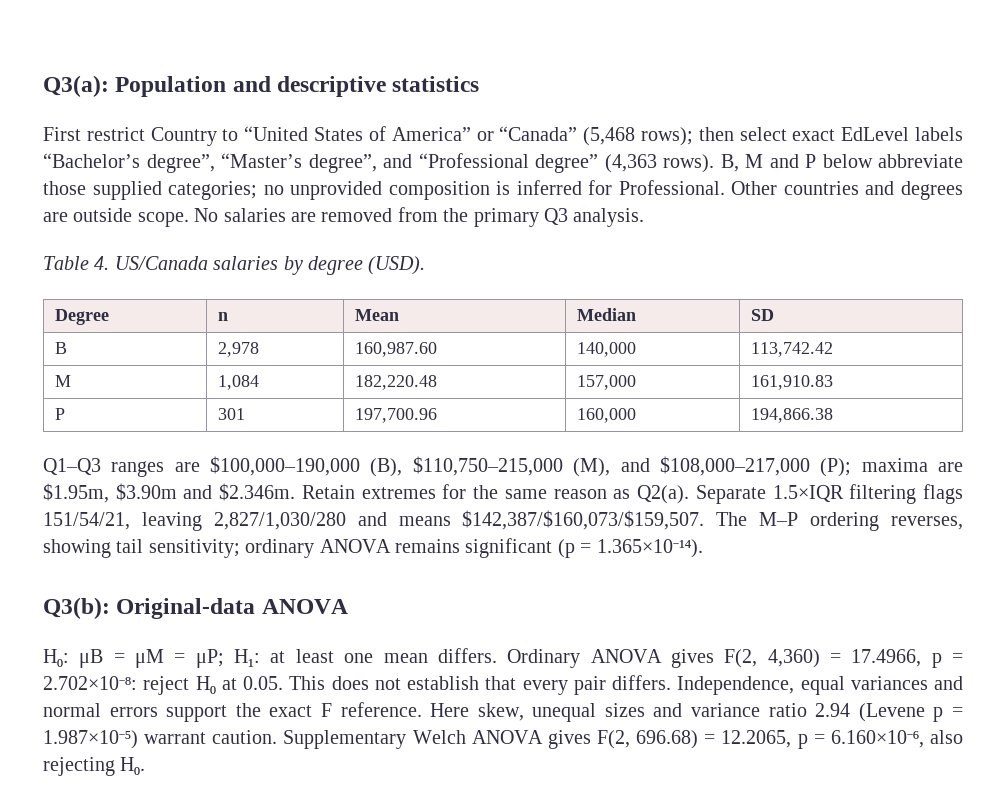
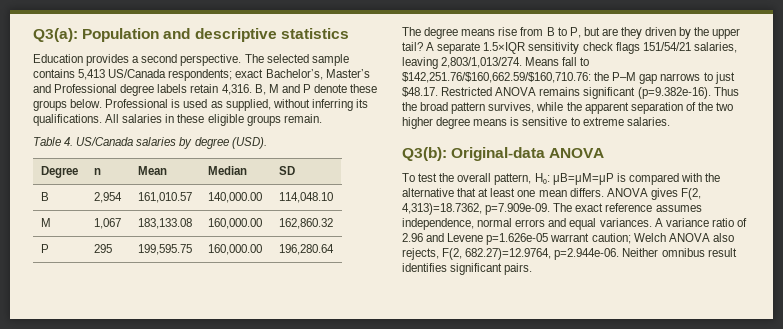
[43,126,963,146] [43,153,963,173] [43,180,964,200] [43,207,645,227] First restrict Country to “United States of America” or “Canada” (5,468 rows); then select exact EdLevel labels “Bachelor’s degree”, “Master’s degree”, and “Professional degree” (4,363 rows). B, M and P below abbreviate those supplied categories; no unprovided composition is inferred for Professional. Other countries and degrees are outside scope. No salaries are removed from the primary Q3 analysis. -> [33,54,349,66] [33,69,370,81] [33,84,378,96] [33,99,368,111] [33,114,322,126] Education provides a second perspective. The selected sample contains 5,413 US/Canada respondents; exact Bachelor’s, Master’s and Professional degree labels retain 4,316. B, M and P denote these groups below. Professional is used as supplied, without inferring its qualifications. All salaries in these eligible groups remain.
[217,342,259,357] [354,342,437,357] [576,342,636,357] [750,342,833,357] [54,375,71,387] [217,375,259,390] [354,375,437,390] [576,375,636,390] [750,375,833,390] [54,408,65,420] [217,408,245,420] [354,408,437,423] [576,408,636,423] [750,408,833,423] [43,456,964,477] [43,483,964,504] [43,510,964,531] [43,538,703,558] [43,597,348,619] [43,649,261,668] 2,978 | 160,987.60 | 140,000 | 113,742.42 // M | 1,084 | 182,220.48 | 157,000 | 161,910.83 // P | 301 | 197,700.96 | 160,000 | 194,866.38 // Q1–Q3 ranges are $100,000–190,000 (B), $110,750–215,000 (M), and $108,000–217,000 (P); maxima are $1.95m, $3.90m and $2.346m. Retain extremes for the same reason as Q2(a). Separate 1.5×IQR filtering flags 151/54/21, leaving 2,827/1,030/280 and means $142,387/$160,073/$159,507. The M–P ordering reverses, showing tail sensitivity; ordinary ANOVA remains significant (p = 1.365×10⁻¹⁴). // Q3(b): Original-data ANOVA // H₀: μB = μM = μP; H₁: -> [93,192,122,203] [137,192,192,203] [207,192,262,203] [278,192,333,203] [40,218,51,227] [93,218,121,229] [137,218,192,229] [207,218,262,229] [278,218,333,229] [40,244,49,253] [93,244,112,253] [137,244,192,255] [207,244,262,255] [278,244,334,255] [402,27,741,39] [402,42,737,54] [402,57,590,69] [402,72,735,84] [402,87,739,99] [402,102,734,114] [402,117,670,129] [402,147,605,161] [402,173,721,185] [402,188,477,197] 2,954 | 161,010.57 | 140,000.00 | 114,048.10 // M | 1,067 | 183,133.08 | 160,000.00 | 162,860.32 // P | 295 | 199,595.75 | 160,000.00 | 196,280.64 // The degree means rise from B to P, but are they driven by the upper tail? A separate 1.5×IQR sensitivity check flags 151/54/21 salaries, leaving 2,803/1,013/274. Means fall to $142,251.76/$160,662.59/$160,710.76: the P–M gap narrows to just $48.17. Restricted ANOVA remains significant (p=9.382e-16). Thus the broad pattern survives, while the apparent separation of the two higher degree means is sensitive to extreme salaries. // Q3(b): Original-data ANOVA // To test the overall pattern, H₀: μB=μM=μP is compared with the alternative that
[507,649,964,668] [43,675,963,695] [43,702,964,722] [43,730,963,749] [43,757,146,776] Ordinary ANOVA gives F(2, 4,360) = 17.4966, p = 2.702×10⁻⁸: reject H₀ at 0.05. This does not establish that every pair differs. Independence, equal variances and normal errors support the exact F reference. Here skew, unequal sizes and variance ratio 2.94 (Levene p = 1.987×10⁻⁵) warrant caution. Supplementary Welch ANOVA gives F(2, 696.68) = 12.2065, p = 6.160×10⁻⁶, also rejecting H₀. -> [606,188,701,200] [402,203,702,215] [402,218,747,230] [402,233,734,245] [402,248,737,260] [402,263,533,275] ANOVA gives F(2, 4,313)=18.7362, p=7.909e-09. The exact reference assumes independence, normal errors and equal variances. A variance ratio of 2.96 and Levene p=1.626e-05 warrant caution; Welch ANOVA also rejects, F(2, 682.27)=12.9764, p=2.944e-06. Neither omnibus result identifies significant pairs.

